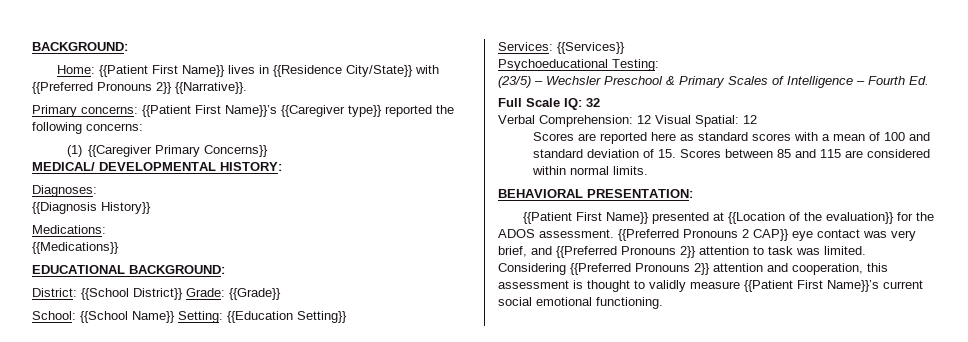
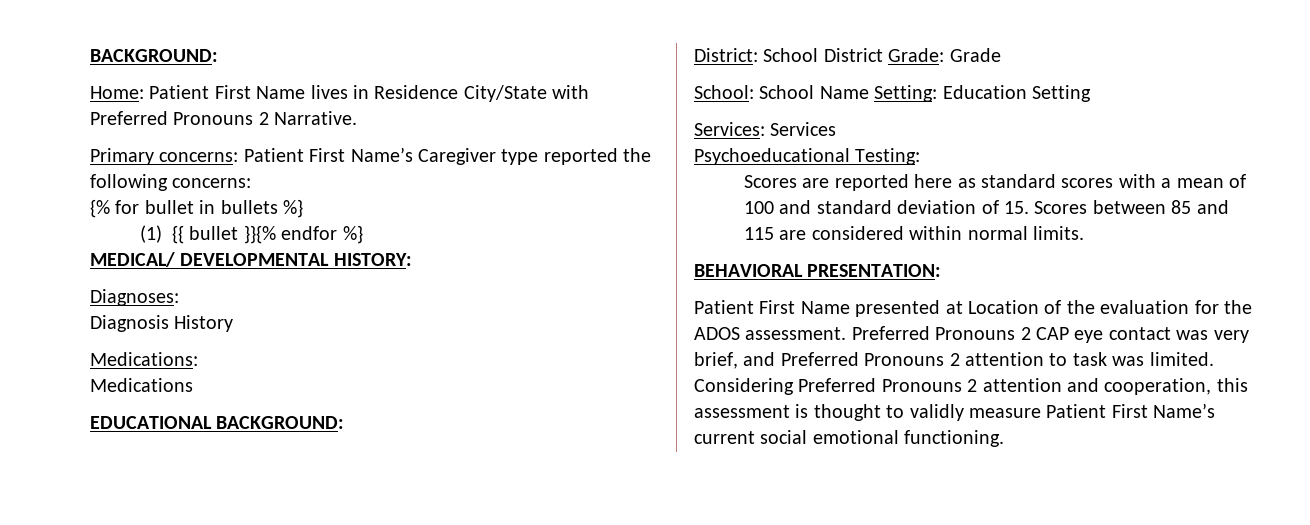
[99,65,440,77] [32,82,247,94] [32,105,454,117] [32,122,143,134] [66,145,269,157] {{Patient First Name}} lives in {{Residence City/State}} with {{Preferred Pronouns 2}} {{Narrative}}. // Primary concerns: {{Patient First Name}}’s {{Caregiver type}} reported the following concerns: // (1) {{Caregiver Primary Concerns}} -> [149,85,590,102] [90,111,358,125] [90,147,652,165] [90,174,252,191] [90,199,303,218] [140,225,363,244] Patient First Name lives in Residence City/State with Preferred Pronouns 2 Narrative. // Primary concerns: Patient First Name’s Caregiver type reported the following concerns: // {% for bullet in bullets %} // (1) {{ bullet }}{% endfor %}
[32,202,151,214] {{Diagnosis History}} -> [90,315,234,332] Diagnosis History
[32,242,119,254] {{Medications}} -> [90,378,193,392] Medications
[81,288,281,300] [32,311,347,323] {{School District}} Grade: {{Grade}} // School: {{School Name}} Setting: {{Education Setting}} -> [763,48,1001,62] [694,85,1091,102] School District Grade: Grade // School: School Name Setting: Education Setting
[557,42,625,54] {{Services}} -> [770,122,837,136] Services
[498,76,929,88] [498,98,600,110] [498,115,757,127] // (23/5) – Wechsler Preschool & Primary Scales of Intelligence – Fourth Ed. // Full Scale IQ: 32 // Verbal Comprehension: 12 Visual Spatial: 12 -> (921, 156) none
[523,212,650,224] {{Patient First Name}} -> [694,300,850,314] Patient First Name
[728,212,786,224] {{Location -> [968,300,1039,314] Location
[826,212,895,224] evaluation}} -> [1100,300,1190,314] evaluation
[618,229,789,241] {{Preferred Pronouns 2 CAP}} -> [851,326,1069,340] Preferred Pronouns 2 CAP
[556,246,696,258] {{Preferred Pronouns 2}} -> [780,352,960,366] Preferred Pronouns 2
[570,263,710,275] {{Preferred Pronouns 2}} -> [798,378,978,392] Preferred Pronouns 2
[744,280,879,292] {{Patient First Name}}’s -> [1046,403,1216,418] Patient First Name’s

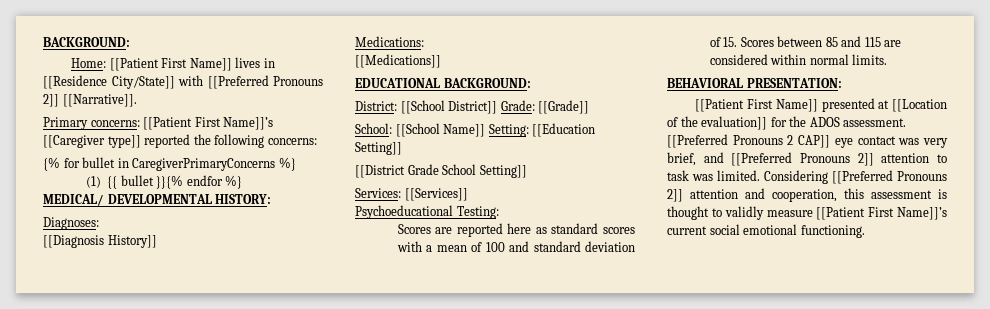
[149,85,590,102] [90,111,358,125] [90,147,539,165] Patient First Name lives in Residence City/State with Preferred Pronouns 2 Narrative. // Primary concerns: Patient First Name’s Caregiver type -> [109,57,275,71] [43,75,323,89] [43,94,137,107] [43,117,274,130] [43,135,141,148] [[Patient First Name]] lives in [[Residence City/State]] with [[Preferred Pronouns 2]] [[Narrative]]. // Primary concerns: [[Patient First Name]]’s [[Caregiver type]]
[220,200,278,214] bullets -> [132,158,276,171] CaregiverPrimaryConcerns
[90,315,234,332] Diagnosis History -> [43,235,157,248] [[Diagnosis History]]
[90,378,193,392] Medications -> [355,54,441,68] [[Medications]]
[763,48,1001,62] [694,85,1091,102] School District Grade: Grade // School: School Name Setting: Education Setting -> [400,100,590,114] [355,123,596,137] [355,142,402,155] [355,164,527,178] [[School District]] Grade: [[Grade]] // School: [[School Name]] Setting: [[Education Setting]] // [[District Grade School Setting]]
[770,122,837,136] Services -> [404,188,468,201] [[Services]]
[694,300,850,314] Patient First Name -> [695,99,818,112] [[Patient First Name]]
[968,300,1039,314] Location -> [892,99,947,112] [[Location
[1100,300,1190,314] evaluation -> [701,116,768,130] evaluation]]
[851,326,1069,340] Preferred Pronouns 2 CAP -> [667,134,831,148] [[Preferred Pronouns 2 CAP]]
[780,352,960,366] Preferred Pronouns 2 -> [731,152,874,166] [[Preferred Pronouns 2]]
[798,378,978,392] Preferred Pronouns 2 -> [832,170,947,184] [667,189,683,202] [[Preferred Pronouns 2]]
[1046,403,1216,418] Patient First Name’s -> [816,207,947,220] [[Patient First Name]]’s

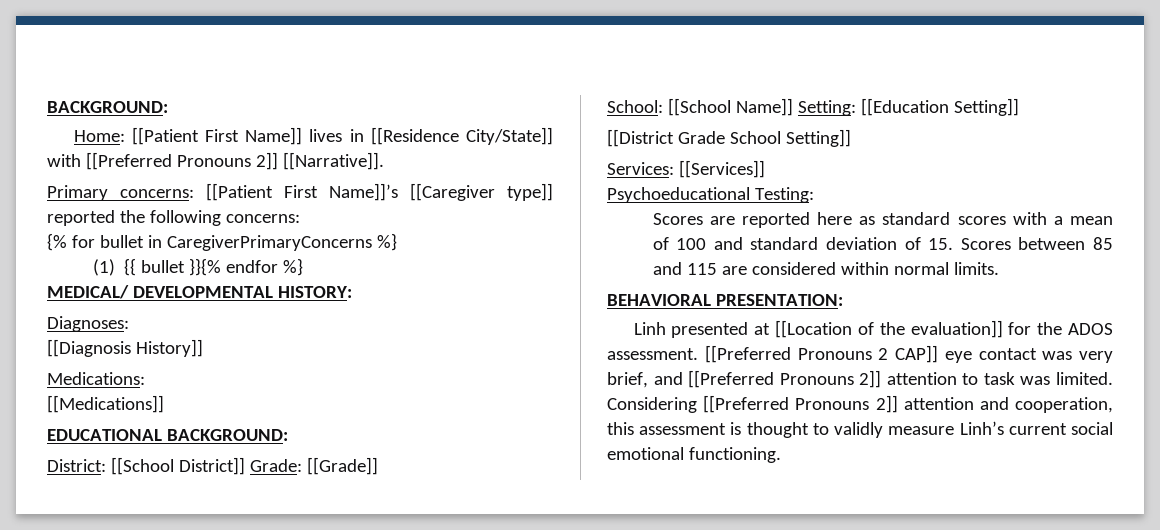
[695,99,818,112] [[Patient First Name]] -> [633,322,666,335] Linh
[816,207,947,220] [[Patient First Name]]’s -> [959,421,1004,435] Linh’s

